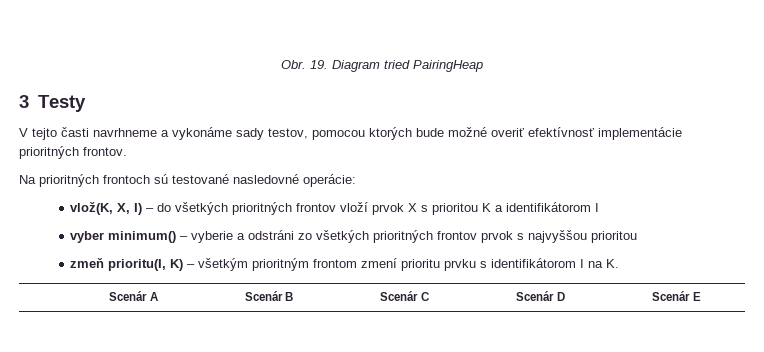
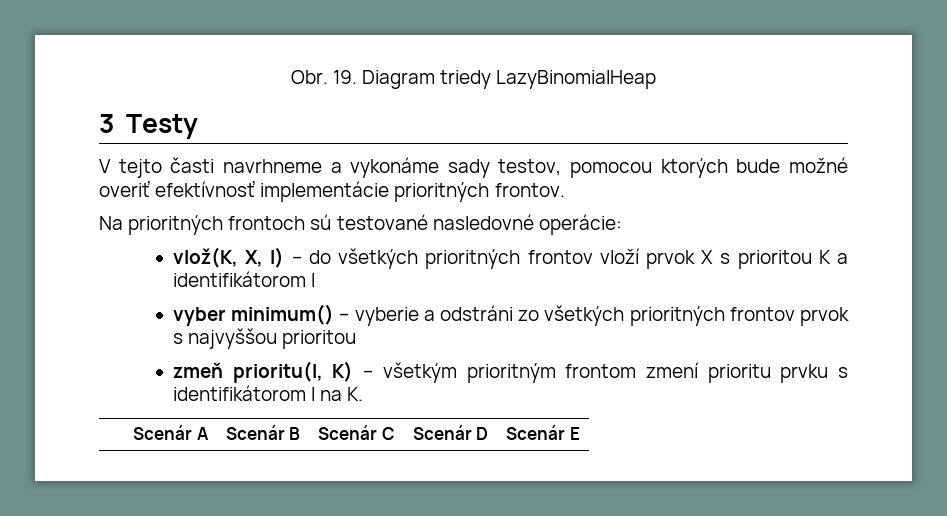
[384,60,483,72] tried PairingHeap -> [440,70,657,89] triedy LazyBinomialHeap

